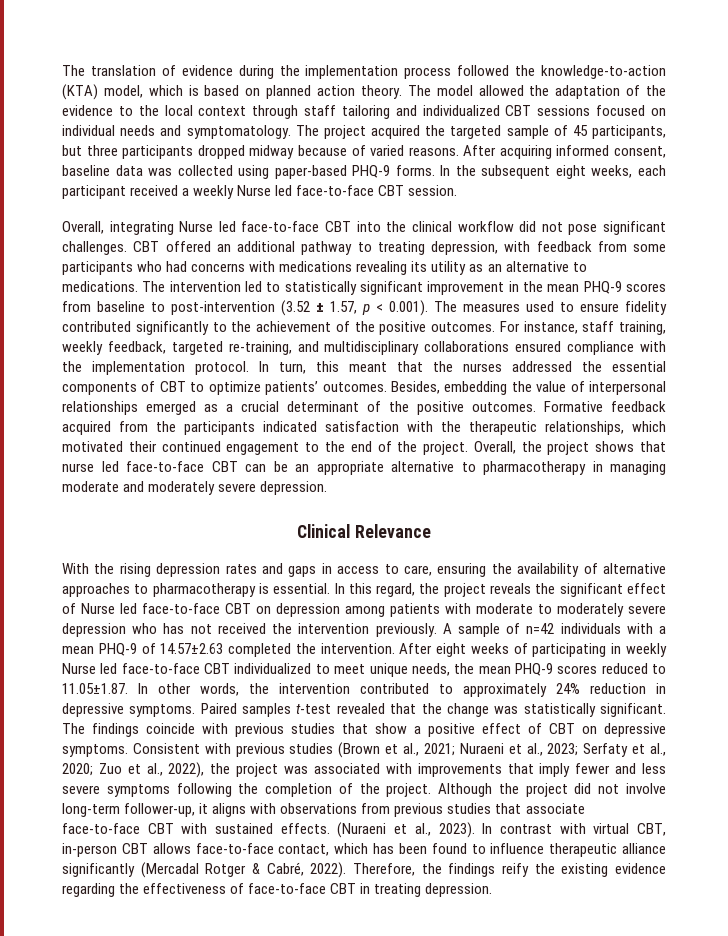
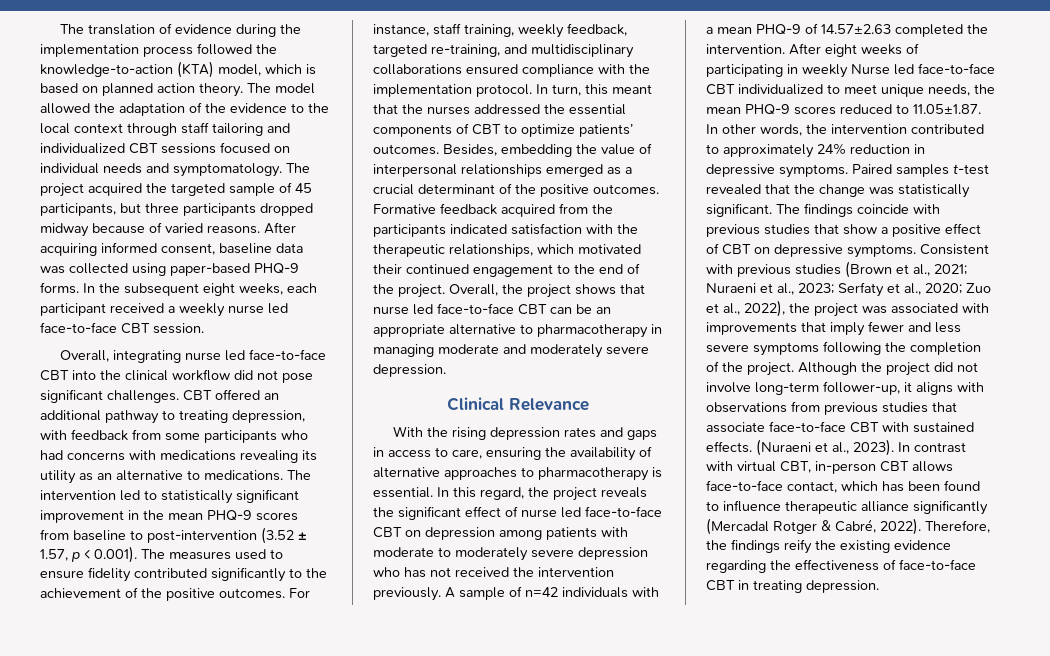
[237,185,272,196] Nurse -> [228,305,264,314] nurse
[179,221,214,232] Nurse -> [185,352,222,361] nurse
[81,603,115,614] Nurse -> [521,509,557,518] nurse

